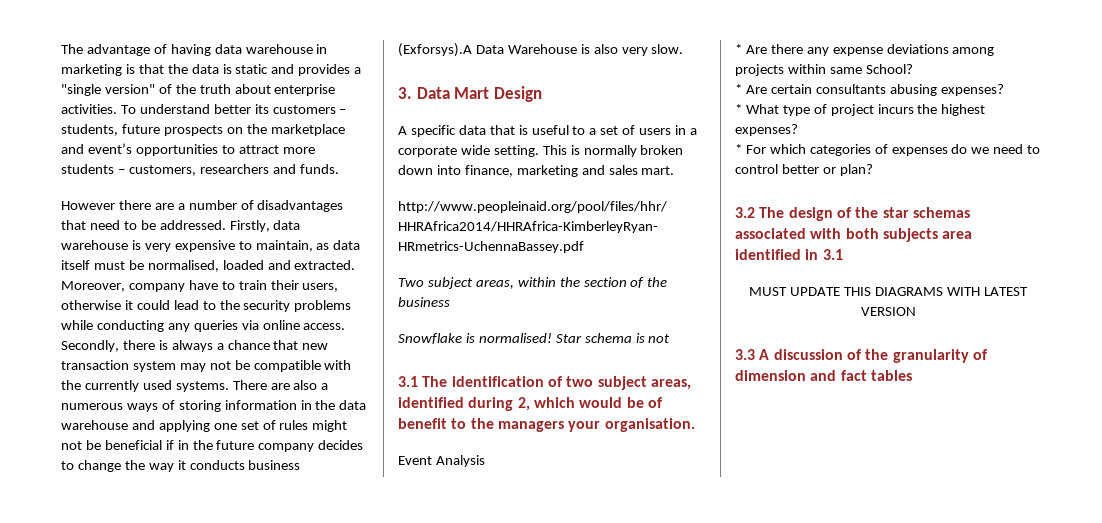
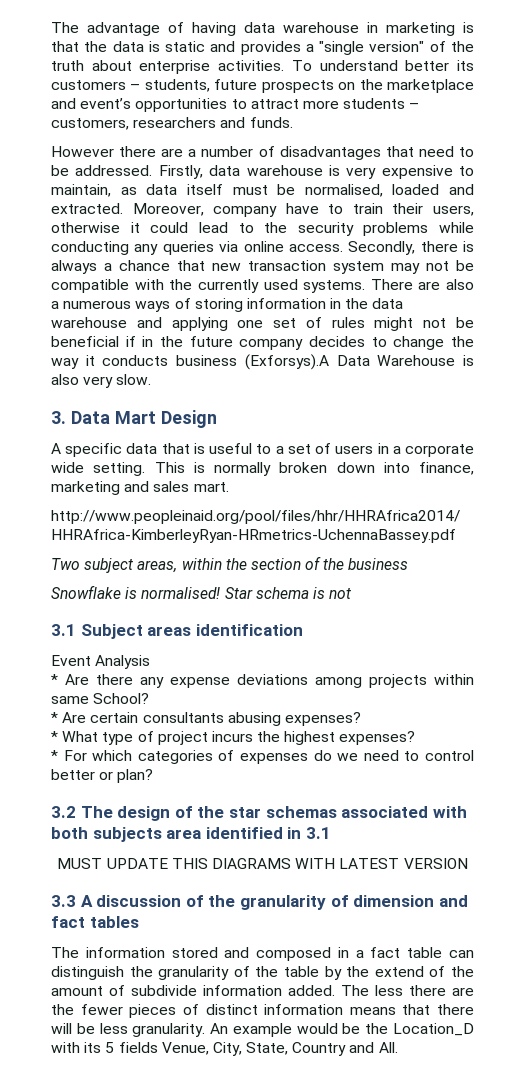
[422,376,448,387] The -> [80,624,192,639] Subject areas
[547,376,691,390] [398,397,663,411] [398,418,695,432] of two subject areas, identified during 2, which would be of benefit to the managers your organisation. -> (303, 630) none
(912, 375) none -> [51,947,474,961] [51,966,475,980] [51,985,474,996] [51,1004,474,1018] [51,1023,474,1037] [51,1042,398,1056] // The information stored and composed in a fact table can distinguish the granularity of the table by the extend of the amount of subdivide information added. The less there are the fewer pieces of distinct information means that there will be less granularity. An example would be the Location_D with its 5 fields Venue, City, State, Country and All.

